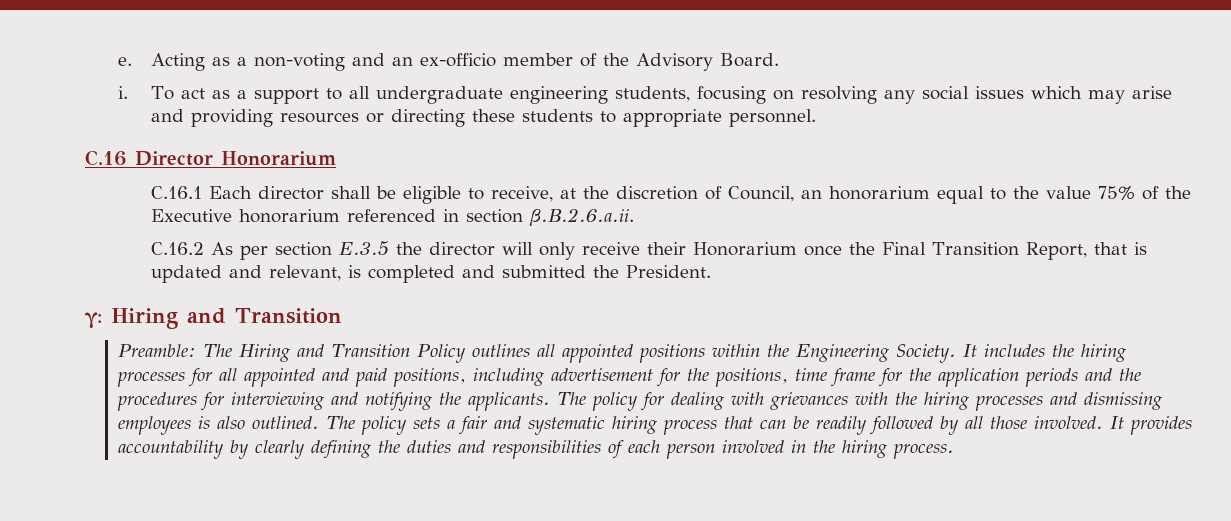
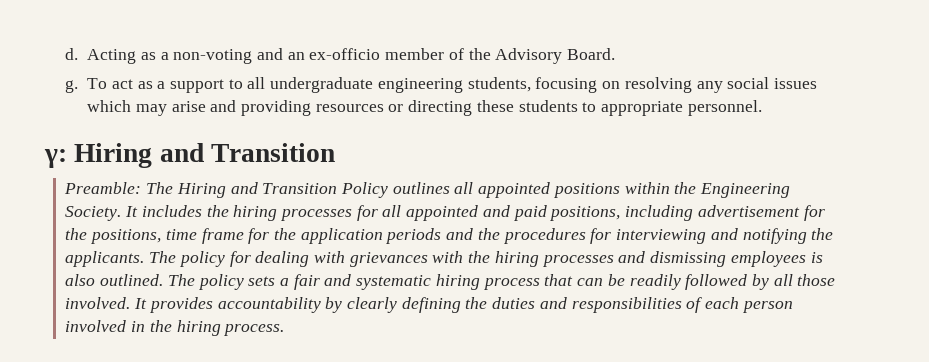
[118,57,133,66] e. -> [65,48,79,60] d.
[118,86,129,99] i. -> [65,80,79,93] g.
[85,150,336,166] [151,186,1192,204] [151,208,635,226] [151,241,1148,260] [151,265,712,283] // C.16 Director Honorarium // C.16.1 Each director shall be eligible to receive, at the discretion of Council, an honorarium equal to the value 75% of the Executive honorarium referenced in section β.B.2.6.a.ii. // C.16.2 As per section E.3.5 the director will only receive their Honorarium once the Final Transition Report, that is updated and relevant, is completed and submitted the President. -> (762, 108) none

